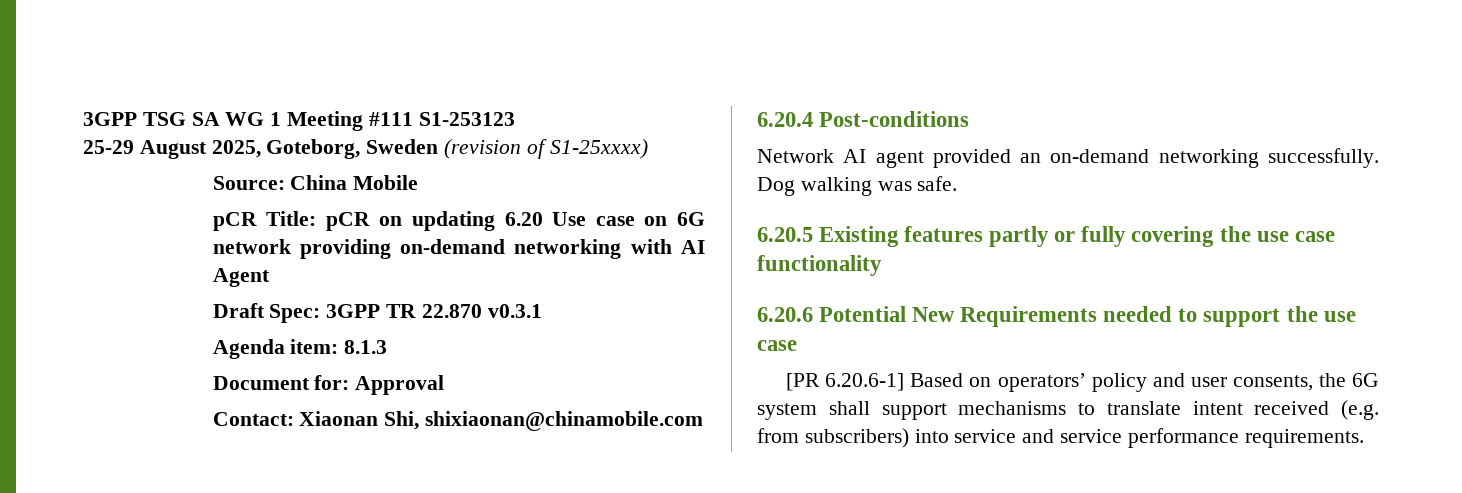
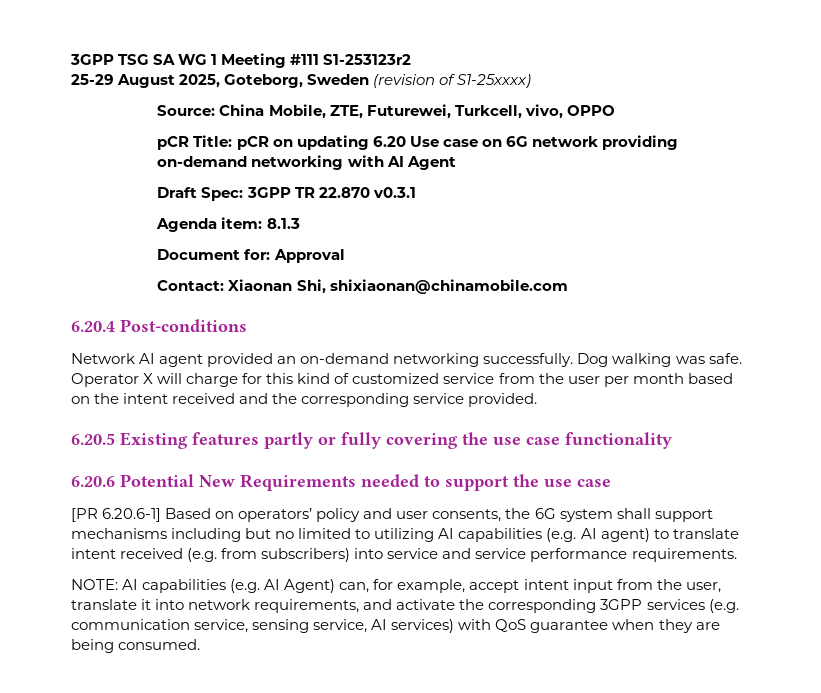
[418,112,515,126] S1-253123 -> [323,54,412,65] S1-253123r2
[353,175,419,190] Mobile -> [268,104,615,119] Mobile, ZTE, Futurewei, Turkcell, vivo, OPPO
(958, 183) none -> [71,373,733,387] [71,393,538,407] Operator X will charge for this kind of customized service from the user per month based on the intent received and the corresponding service provided.
(1067, 408) none -> [171,528,650,542] including but no limited to utilizing AI capabilities (e.g. AI agent)
(1364, 438) none -> [71,579,721,593] [71,599,739,613] [71,619,720,633] [71,639,201,653] // NOTE: AI capabilities (e.g. AI Agent) can, for example, accept intent input from the user, translate it into network requirements, and activate the corresponding 3GPP services (e.g. communication service, sensing service, AI services) with QoS guarantee when they are being consumed.

